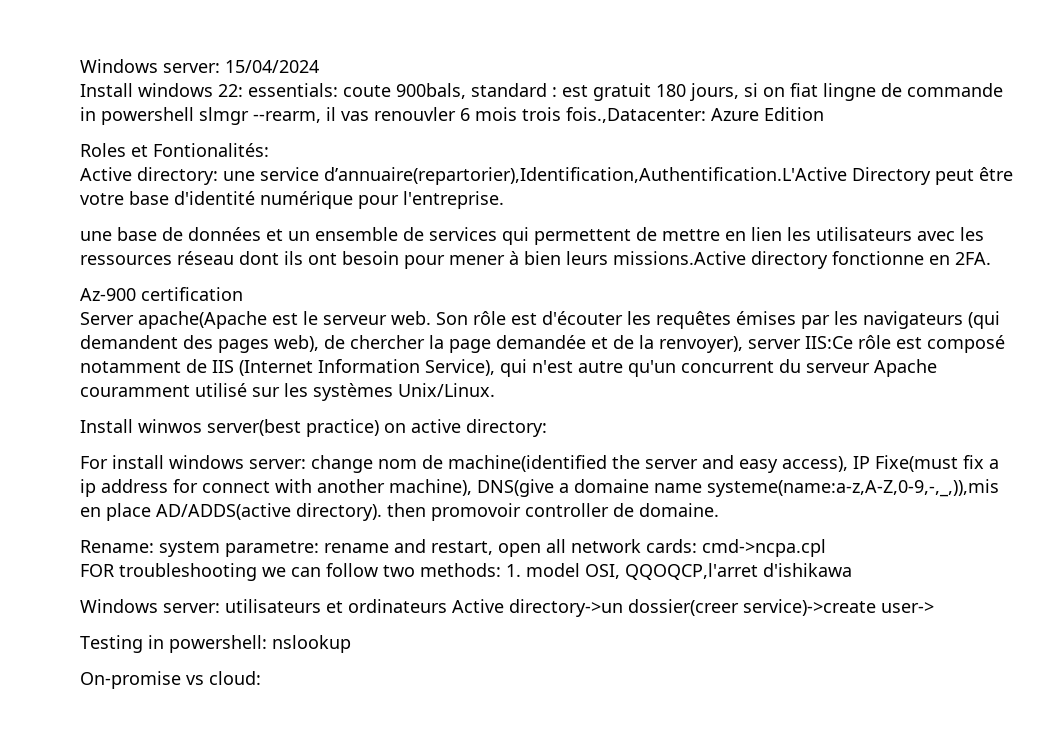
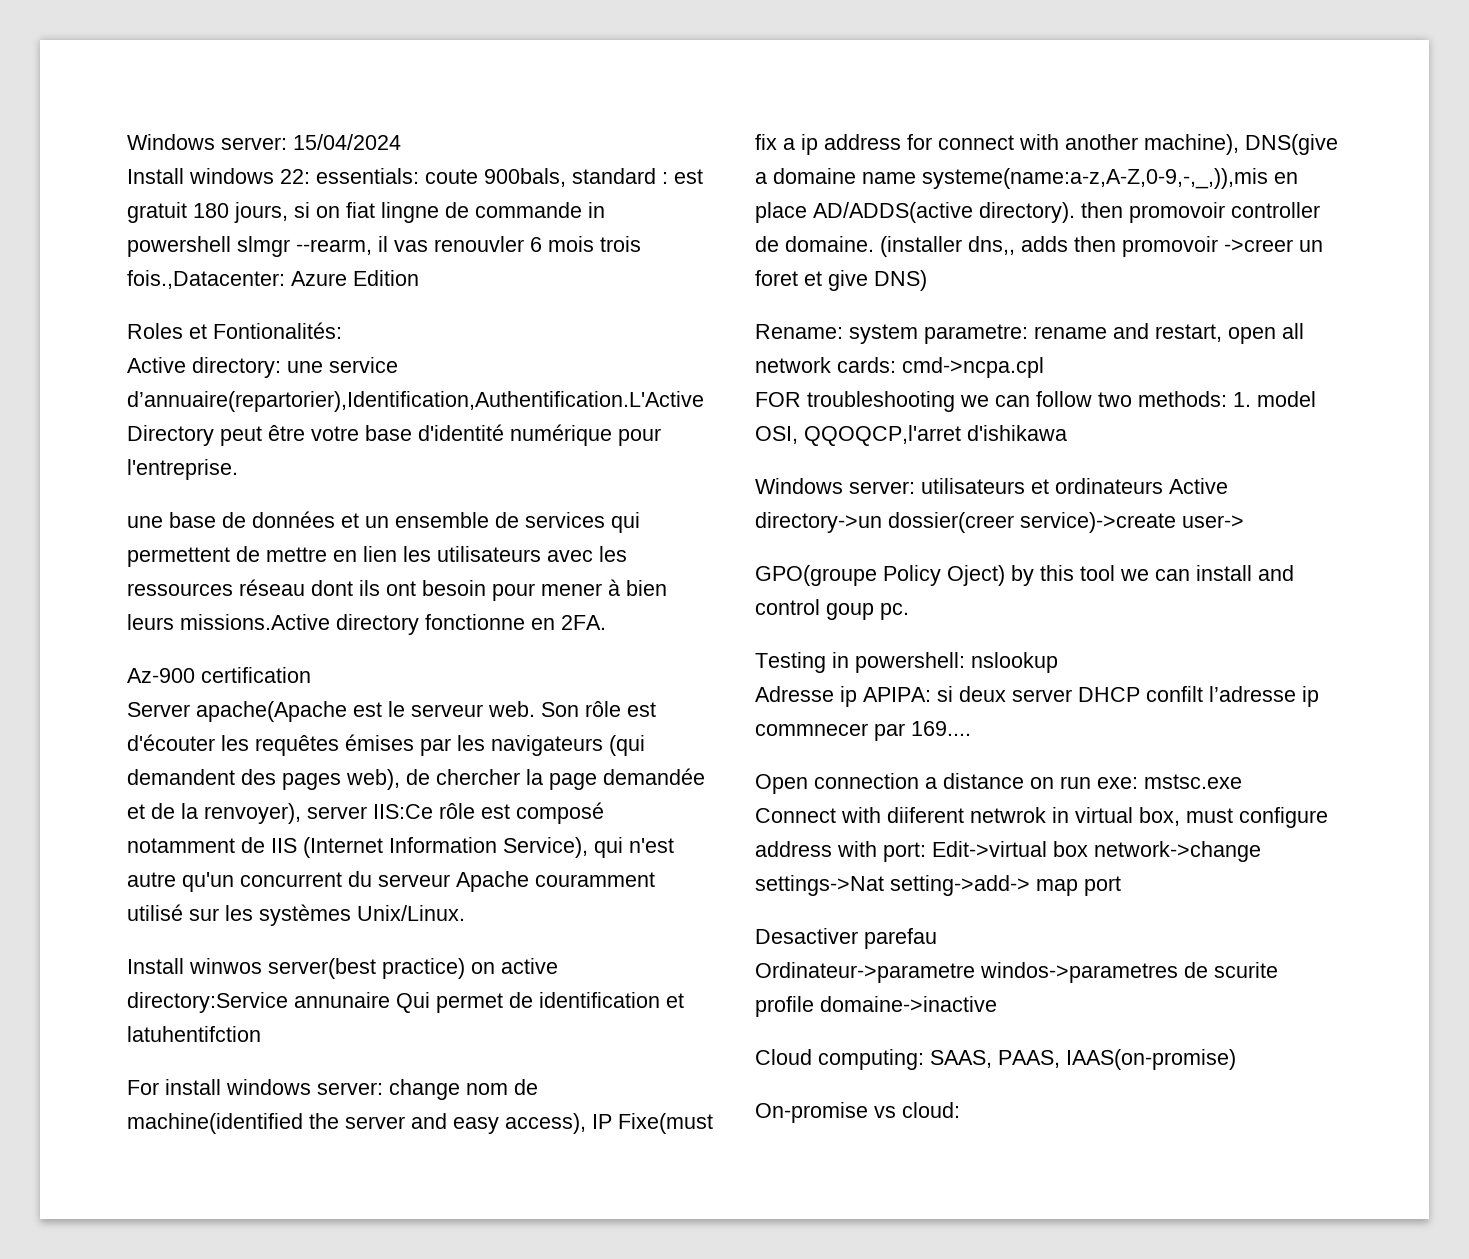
[466,419,547,437] directory: -> [127,992,684,1013] [127,1026,261,1042] directory:Service annunaire Qui permet de identification et latuhentifction
(719, 510) none -> [880,236,1323,257] [755,270,927,291] (installer dns,, adds then promovoir ->creer un foret et give DNS)
[80,635,351,653] Testing in powershell: nslookup -> [755,565,1294,586] [755,599,909,620] [755,652,1058,673] [755,686,1319,707] [755,721,971,741] [755,773,1242,794] [755,807,1328,828] [755,841,1261,862] [755,875,1121,896] [755,928,937,949] [755,962,1278,983] [755,996,997,1017] [755,1049,1236,1070] GPO(groupe Policy Oject) by this tool we can install and control goup pc. // Testing in powershell: nslookup // Adresse ip APIPA: si deux server DHCP confilt l’adresse ip commnecer par 169.... // Open connection a distance on run exe: mstsc.exe // Connect with diiferent netwrok in virtual box, must configure address with port: Edit->virtual box network->change settings->Nat setting->add-> map port // Desactiver parefau // Ordinateur->parametre windos->parametres de scurite profile domaine->inactive // Cloud computing: SAAS, PAAS, IAAS(on-promise)

